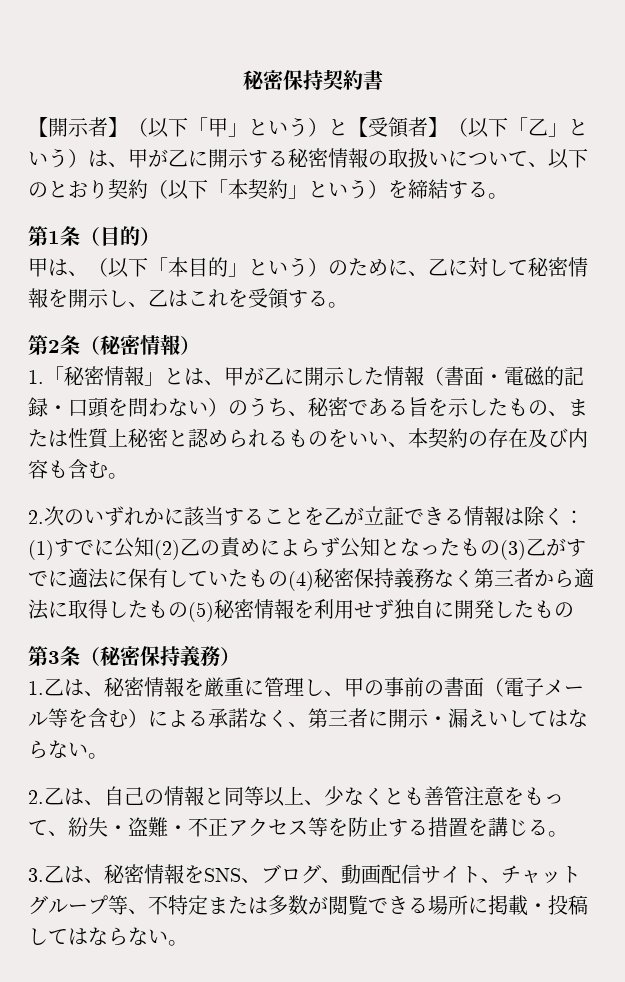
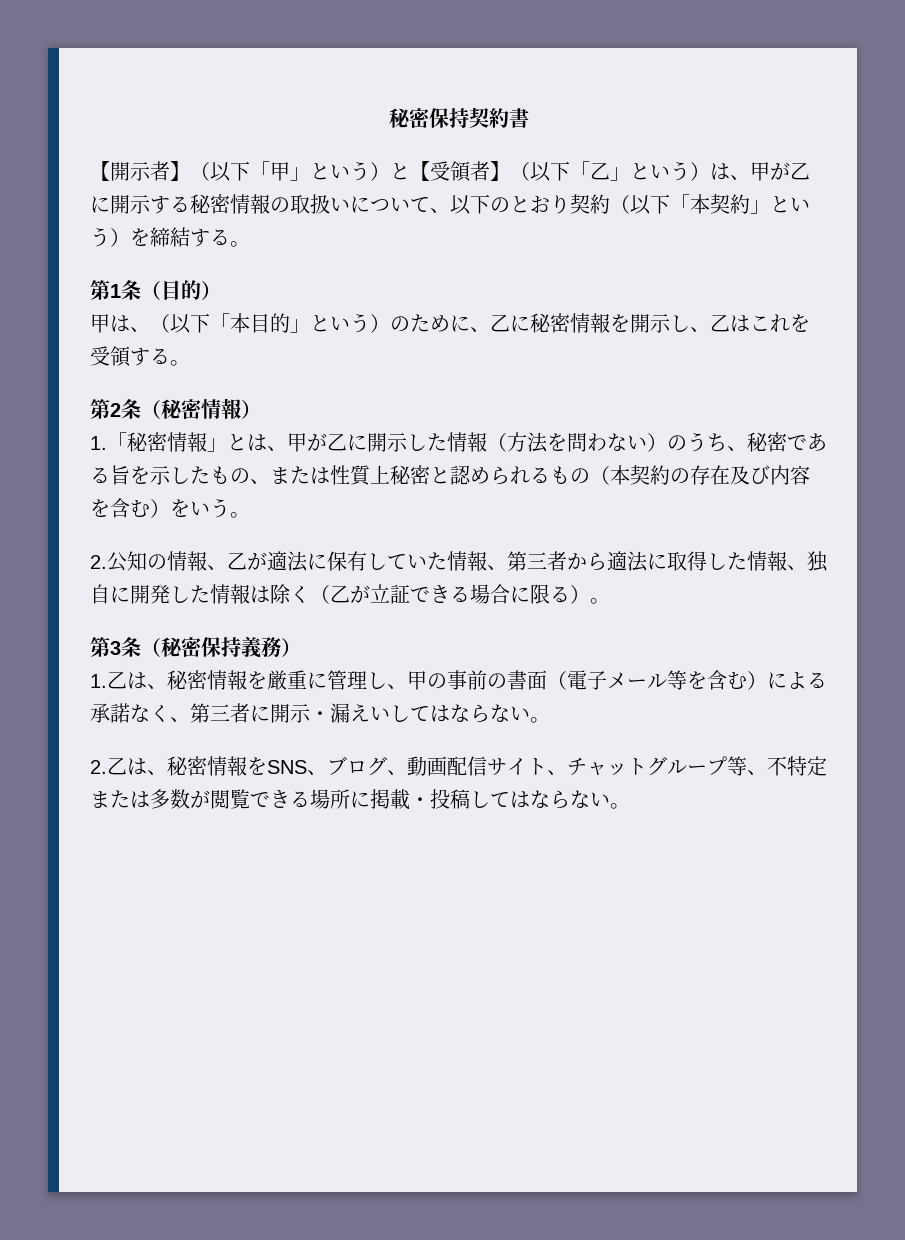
[468,257,528,277] 対して -> (530, 323) none
[444,366,584,387] [28,397,109,418] 書面・電磁的記録・口頭 -> [507,432,548,453] 方法
[328,429,408,447] をいい、 -> [590,466,610,485] （
[48,459,128,479] [28,506,584,527] [28,537,586,560] [28,570,68,587] も含む。 // 2.次のいずれかに該当することを乙が立証できる情報は除く：(1)すでに公知(2)乙の責めによらず公知となったもの(3)乙がすでに -> [90,498,250,518] [90,551,267,572] を含む）をいう。 // 2.公知の情報、乙が
[248,568,474,591] もの(4)秘密保持義務なく -> [447,551,507,571] 情報、
[148,599,574,622] もの(5)秘密情報を利用せず独自に開発したもの -> [747,551,828,572] [90,584,610,604] 情報、独自に開発した情報は除く（乙が立証できる場合に限る）。
[104,786,564,807] [28,817,568,837] [28,865,104,883] 自己の情報と同等以上、少なくとも善管注意をもって、紛失・盗難・不正アクセス等を防止する措置を講じる。 // 3.乙は、 -> (167, 772) none

